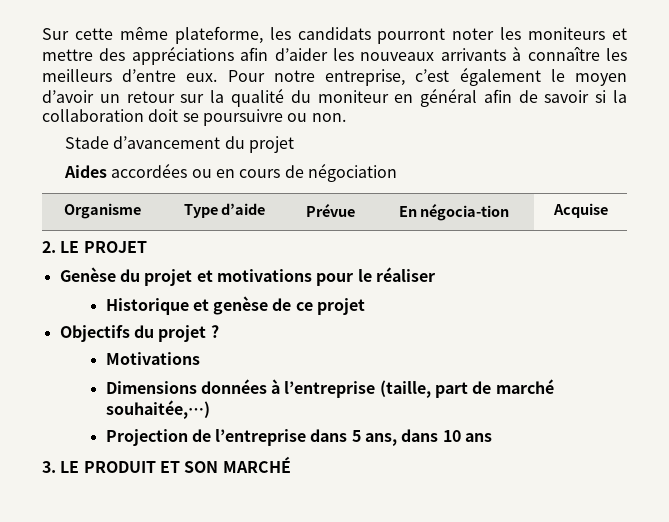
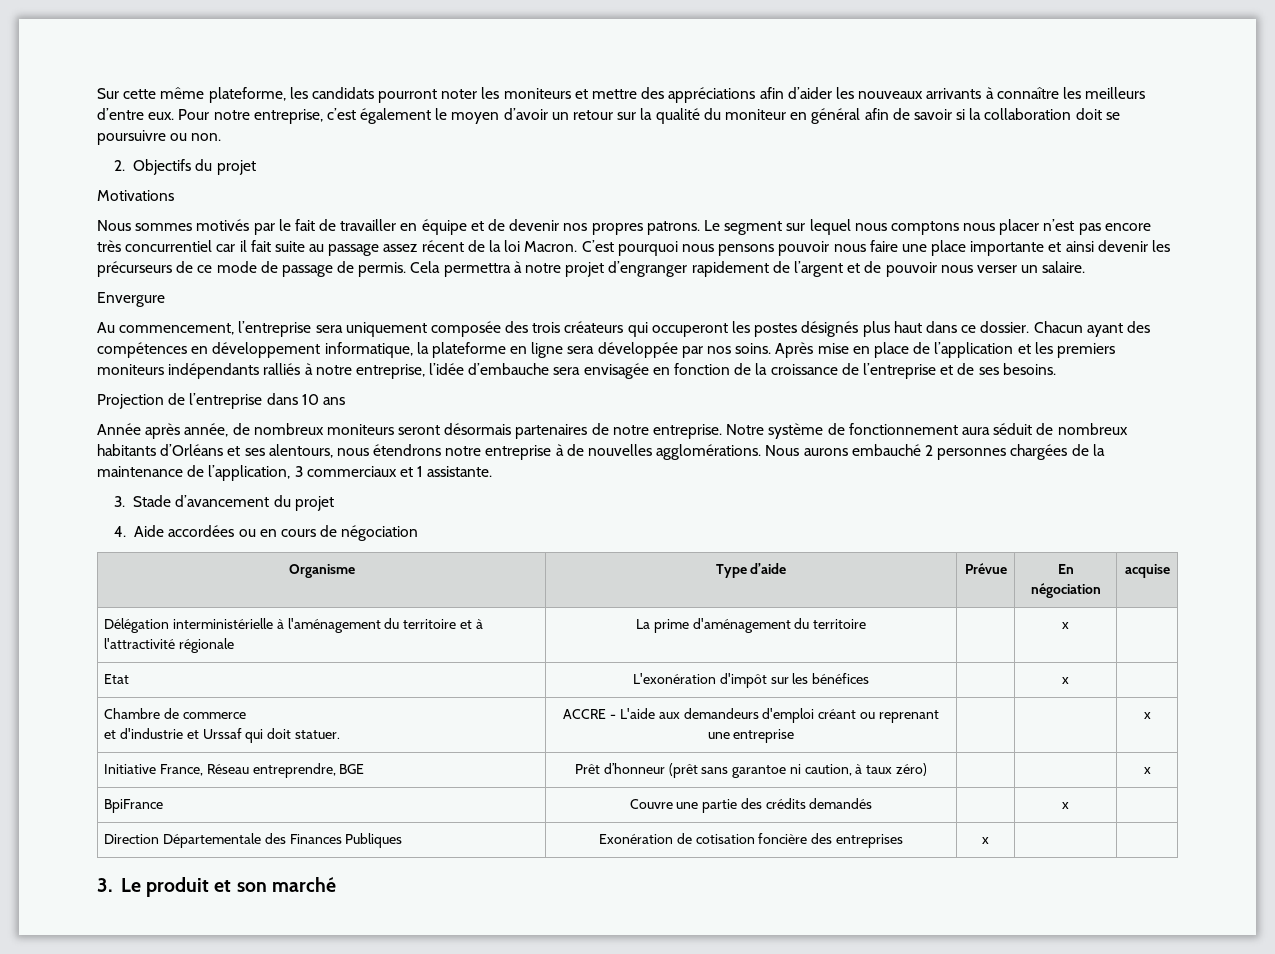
(346, 117) none -> [114,159,256,175] [97,190,174,201] [97,219,1151,235] [97,240,1170,256] [97,261,1086,277] [97,292,165,307] [97,321,1150,337] [97,342,1115,358] [97,363,1056,379] [97,393,345,409] [97,423,1128,439] [97,444,1105,460] [97,465,493,481] [114,496,126,507] 2. Objectifs du projet // Motivations // Nous sommes motivés par le fait de travailler en équipe et de devenir nos propres patrons. Le segment sur lequel nous comptons nous placer n’est pas encore très concurrentiel car il fait suite au passage assez récent de la loi Macron. C’est pourquoi nous pensons pouvoir nous faire une place importante et ainsi devenir les précurseurs de ce mode de passage de permis. Cela permettra à notre projet d’engranger rapidement de l’argent et de pouvoir nous verser un salaire. // Envergure // Au commencement, l’entreprise sera uniquement composée des trois créateurs qui occuperont les postes désignés plus haut dans ce dossier. Chacun ayant des compétences en développement informatique, la plateforme en ligne sera développée par nos soins. Après mise en place de l’application et les premiers moniteurs indépendants ralliés à notre entreprise, l’idée d’embauche sera envisagée en fonction de la croissance de l’entreprise et de ses besoins. // Projection de l’entreprise dans 10 ans // Année après année, de nombreux moniteurs seront désormais partenaires de notre entreprise. Notre système de fonctionnement aura séduit de nombreux habitants d’Orléans et ses alentours, nous étendrons notre entreprise à de nouvelles agglomérations. Nous aurons embauché 2 personnes chargées de la maintenance de l’application, 3 commerciaux et 1 assistante. // 3.
[63,165,107,178] Aides -> [114,525,165,537] 4. Aide
[420,203,510,221] [552,203,608,218] [42,241,147,253] [59,267,435,286] [105,296,366,315] [59,325,219,342] [105,352,200,365] [105,379,554,398] [105,400,210,419] [105,429,493,446] [42,456,291,473] négocia-tion | Acquise // 2. LE PROJET // Genèse du projet et motivations pour le réaliser // Historique et genèse de ce projet // Objectifs du projet ? // Motivations // Dimensions données à l’entreprise (taille, part de marché souhaitée,…) // Projection de l’entreprise dans 5 ans, dans 10 ans // 3. LE PRODUIT ET SON MARCHÉ -> [1030,583,1101,598] [1124,564,1170,578] [104,618,483,633] [104,638,235,653] [635,618,867,633] [1062,622,1069,629] [104,674,130,684] [632,673,870,688] [1062,677,1069,684] [104,708,246,719] [104,728,340,743] [563,708,939,723] [707,729,795,743] [1143,712,1151,719] [104,763,365,778] [574,763,928,778] [1143,767,1151,774] [104,799,164,813] [629,798,873,813] [1062,802,1069,809] [104,833,403,848] [599,833,903,848] [982,837,989,844] [97,877,336,897] négociation | acquise // Délégation interministérielle à l'aménagement du territoire et à l'attractivité régionale | La prime d'aménagement du territoire | | x | // Etat | L'exonération d'impôt sur les bénéfices | | x | // Chambre de commerce // et d'industrie et Urssaf qui doit statuer. | ACCRE - L'aide aux demandeurs d'emploi créant ou reprenant une entreprise | | | x // Initiative France, Réseau entreprendre, BGE | Prêt d’honneur (prêt sans garantoe ni caution, à taux zéro) | | | x // BpiFrance | Couvre une partie des crédits demandés | | x | // Direction Départementale des Finances Publiques | Exonération de cotisation foncière des entreprises | x | | // 3. Le produit et son marché

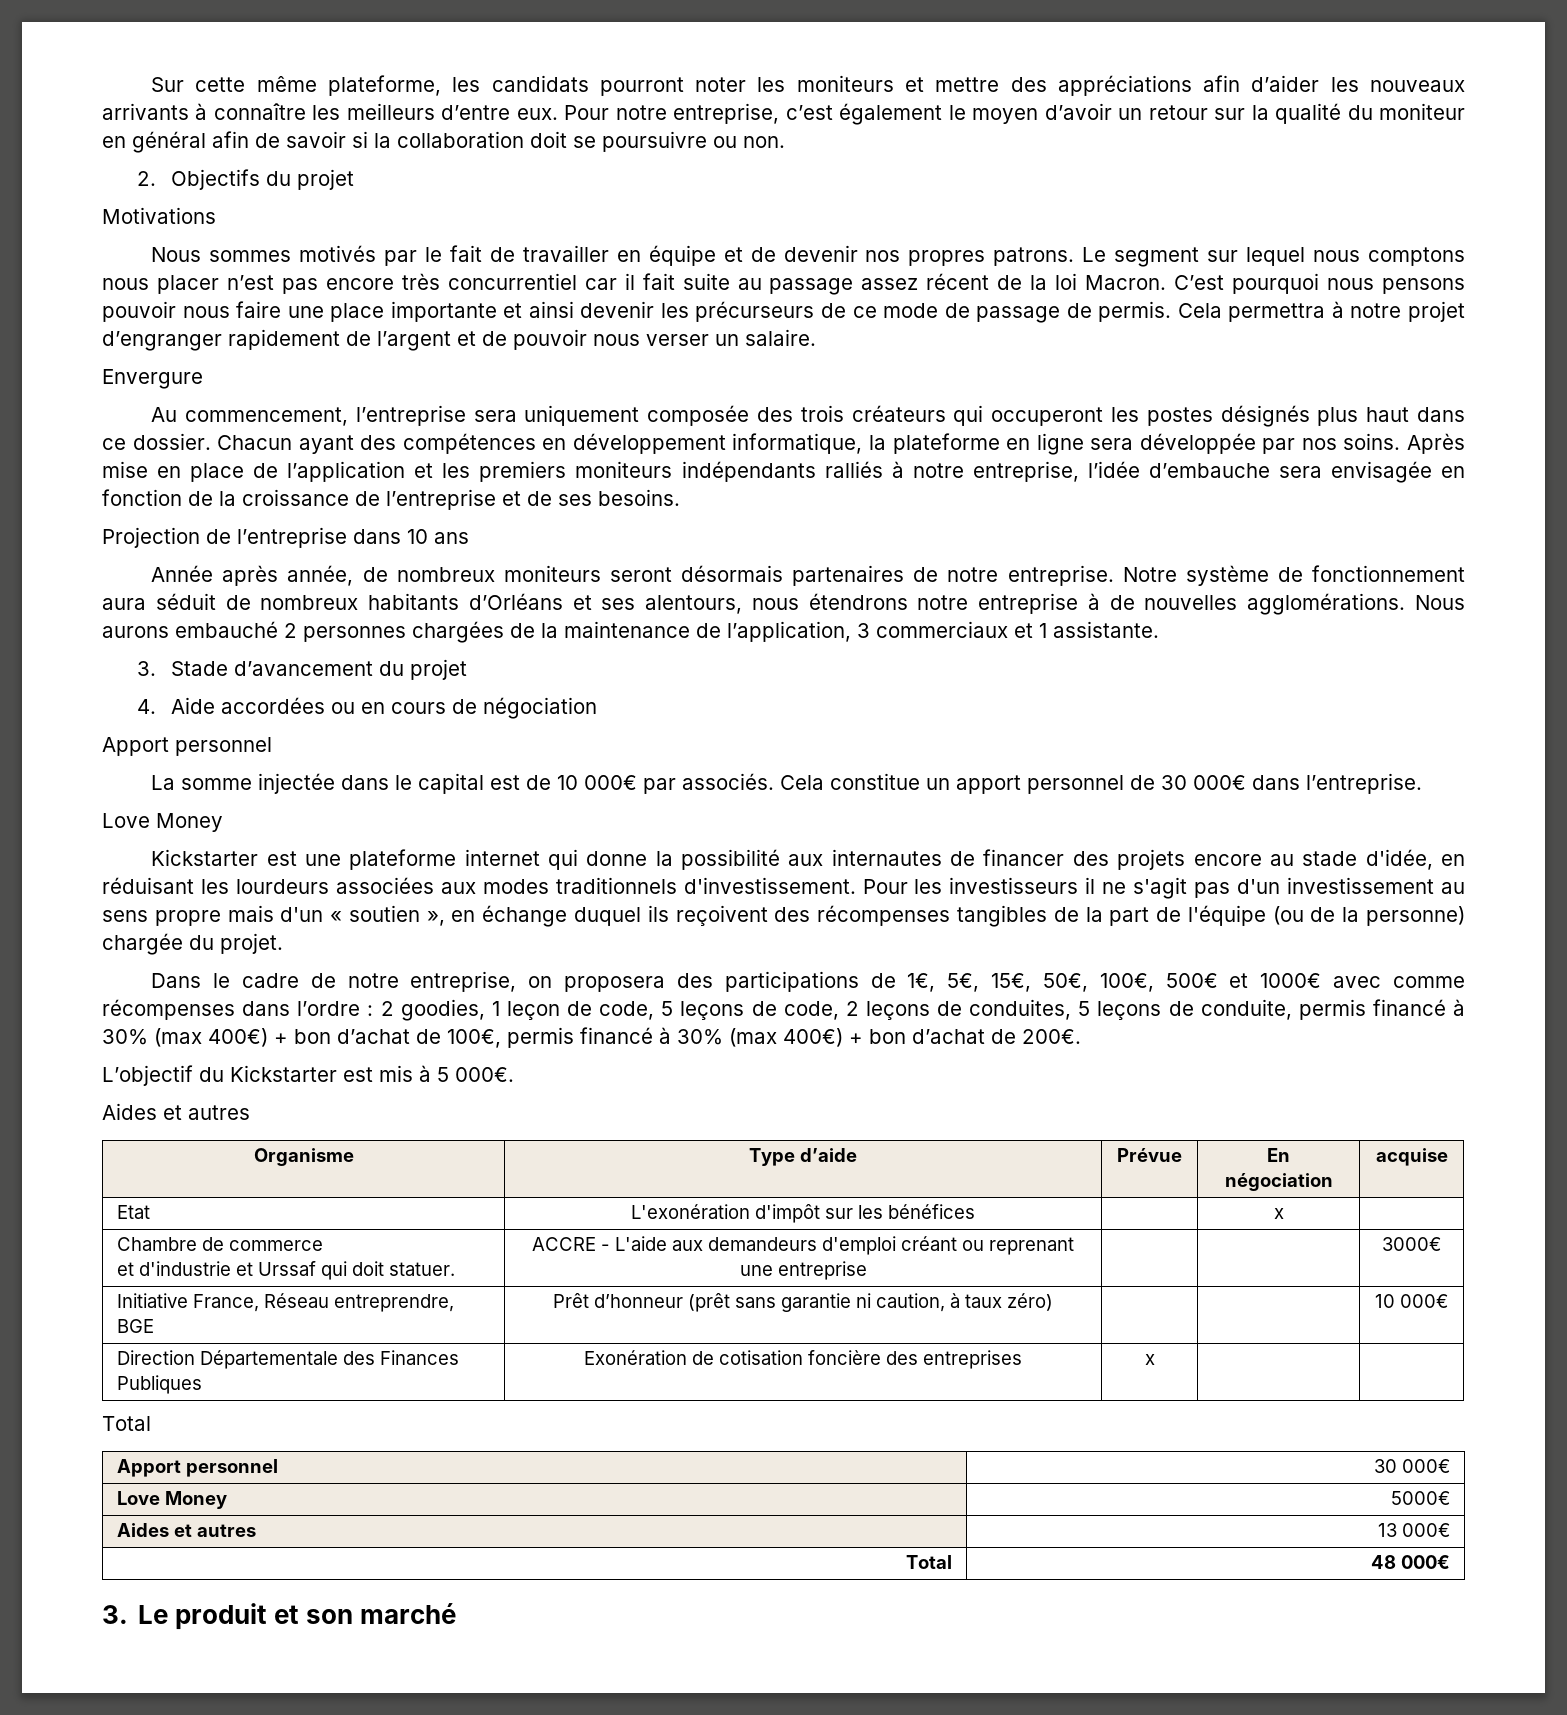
(419, 533) none -> [102,737,272,756] [151,773,1423,794] [102,813,223,832] [151,849,1466,870] [102,877,1466,899] [102,905,1465,927] [102,933,283,955] [151,971,1465,992] [102,999,1465,1021] [102,1027,1081,1048] [102,1065,514,1086] [102,1103,250,1120] // Apport personnel // La somme injectée dans le capital est de 10 000€ par associés. Cela constitue un apport personnel de 30 000€ dans l’entreprise. // Love Money // Kickstarter est une plateforme internet qui donne la possibilité aux internautes de financer des projets encore au stade d'idée, en réduisant les lourdeurs associées aux modes traditionnels d'investissement. Pour les investisseurs il ne s'agit pas d'un investissement au sens propre mais d'un « soutien », en échange duquel ils reçoivent des récompenses tangibles de la part de l'équipe (ou de la personne) chargée du projet. // Dans le cadre de notre entreprise, on proposera des participations de 1€, 5€, 15€, 50€, 100€, 500€ et 1000€ avec comme récompenses dans l’ordre : 2 goodies, 1 leçon de code, 5 leçons de code, 2 leçons de conduites, 5 leçons de conduite, permis financé à 30% (max 400€) + bon d’achat de 100€, permis financé à 30% (max 400€) + bon d’achat de 200€. // L’objectif du Kickstarter est mis à 5 000€. // Aides et autres
[104,618,483,633] [104,638,235,653] [635,618,867,633] [1062,622,1069,629] // Délégation interministérielle à l'aménagement du territoire et à l'attractivité régionale | La prime d'aménagement du territoire | | x | -> (1448, 1157) none
[1143,712,1151,719] x -> [1382,1237,1441,1251] 3000€
[732,765,787,778] garantoe -> [781,1293,851,1312] garantie
[1143,767,1151,774] [104,799,164,813] [629,798,873,813] [1062,802,1069,809] x // BpiFrance | Couvre une partie des crédits demandés | | x | -> [1375,1294,1448,1308] 10 000€
(989, 840) none -> [102,1416,151,1431] [116,1459,278,1477] [1374,1459,1451,1473] [116,1491,227,1509] [1391,1491,1451,1505] [116,1523,256,1537] [1378,1523,1451,1537] [906,1555,953,1569] [1371,1555,1451,1569] // Total // Apport personnel | 30 000€ // Love Money | 5000€ // Aides et autres | 13 000€ // Total | 48 000€

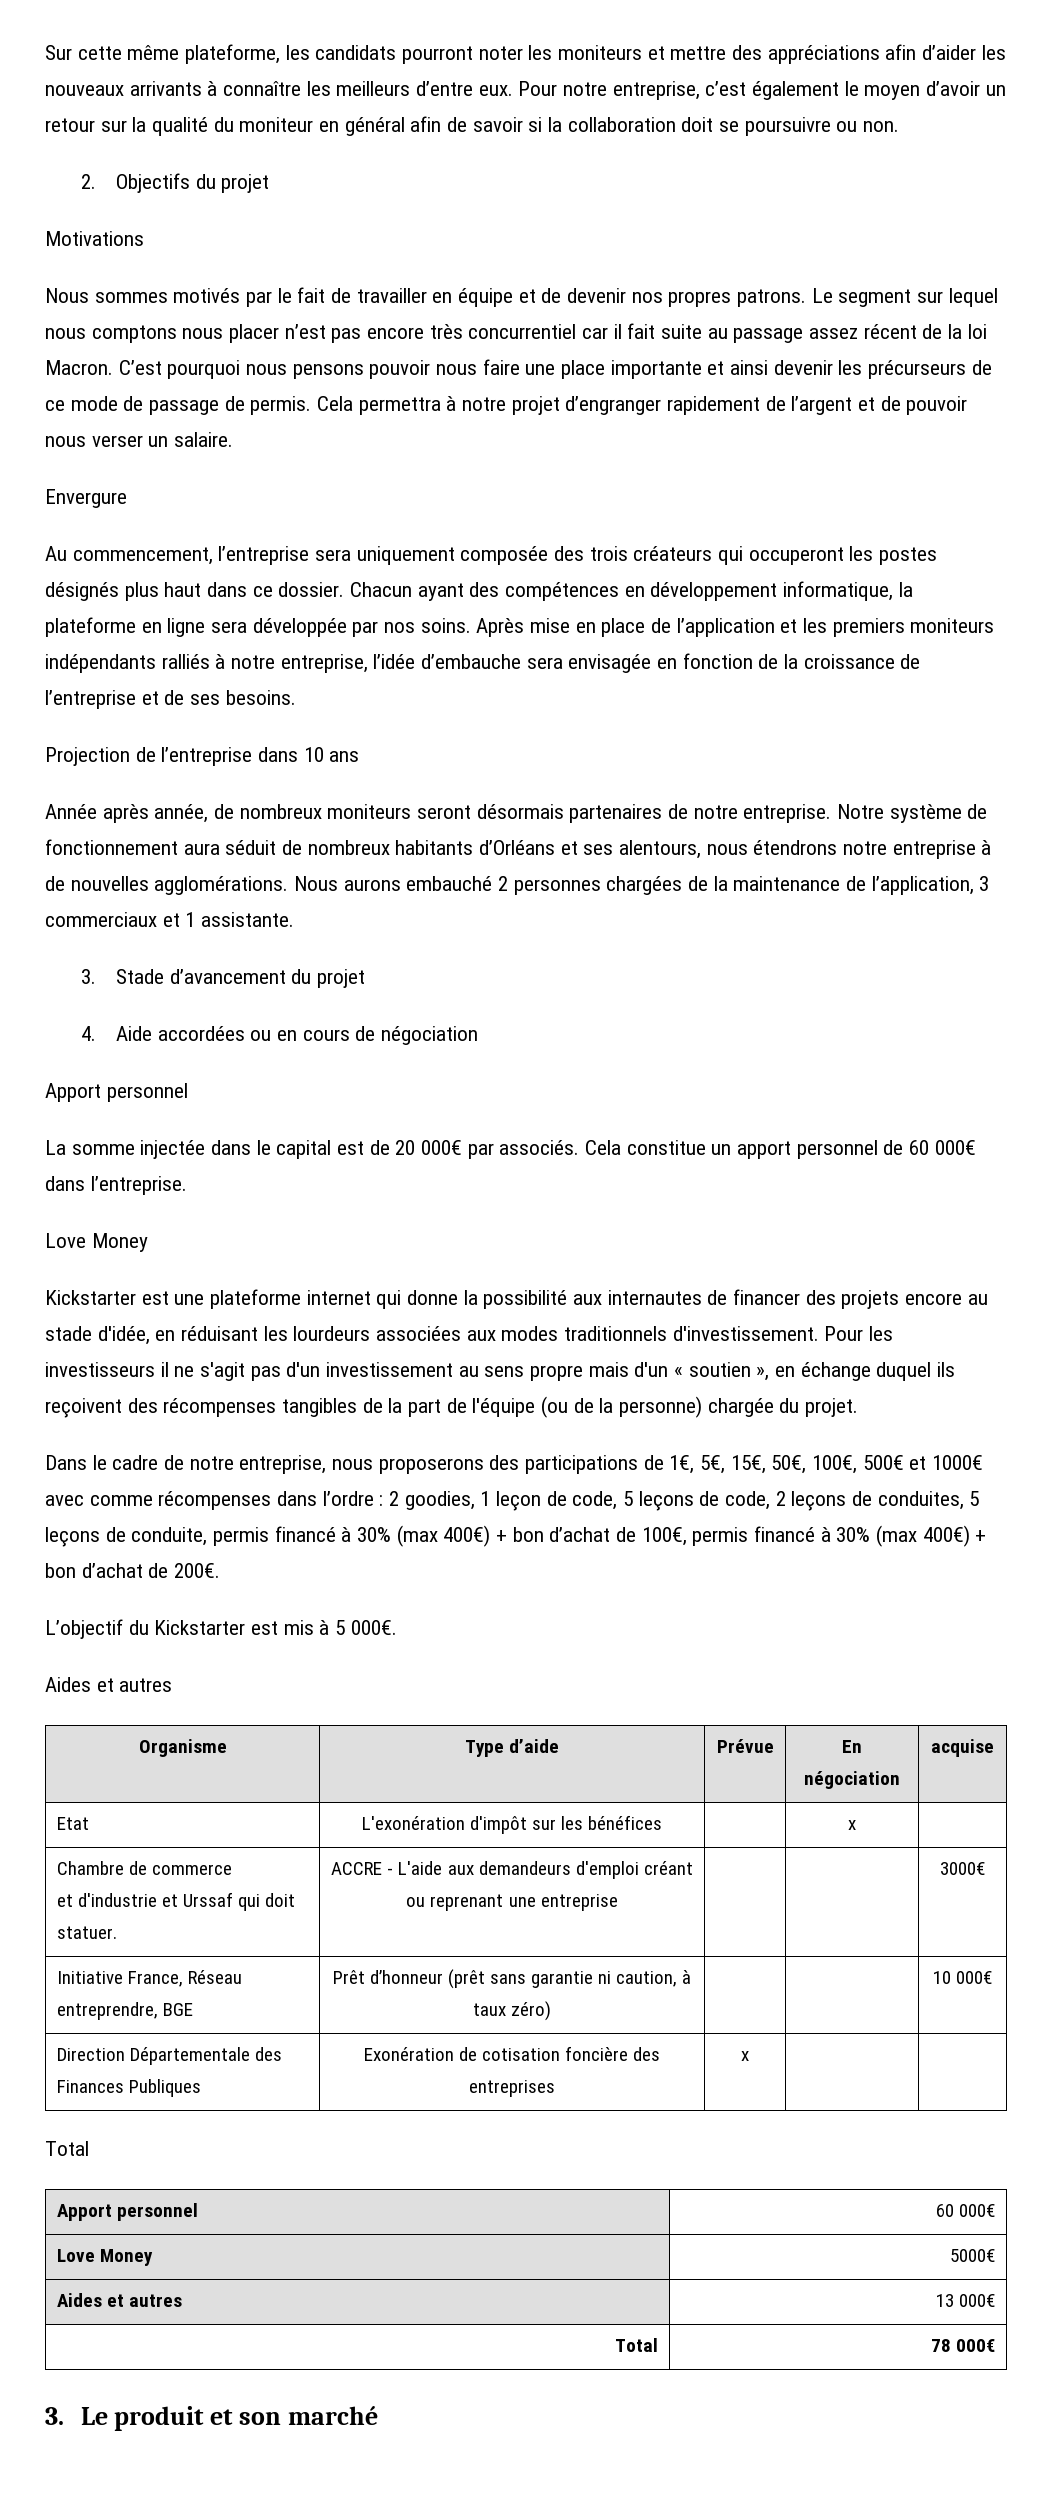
[557,775,579,790] 10 -> [395,1140,416,1155] 20
[1161,775,1188,790] 30 -> [909,1140,930,1155] 60
[528,976,666,992] on proposera -> [332,1458,484,1474] nous proposerons
[1374,1459,1398,1473] 30 -> [936,2204,955,2217] 60
[1371,1555,1397,1569] 48 -> [931,2339,952,2352] 78

